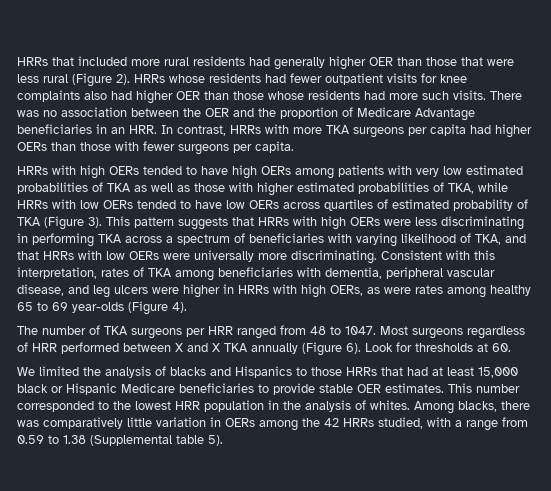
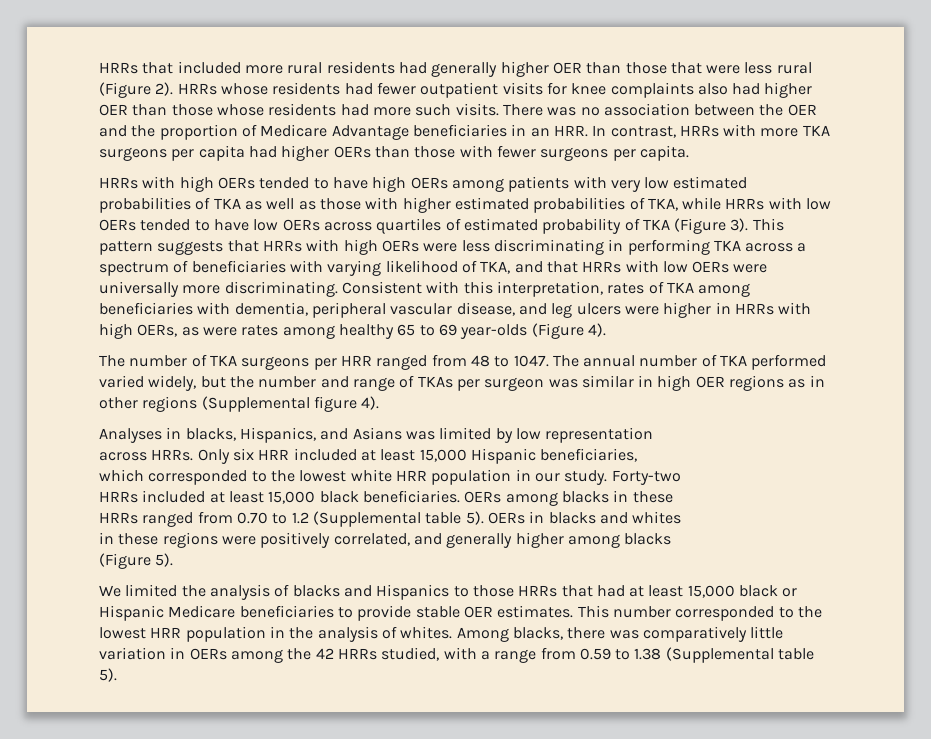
[380,326,525,339] [17,342,511,356] Most surgeons regardless of HRR performed between X and X TKA annually (Figure 6). Look for thresholds at 60. -> [552,354,827,370] [99,375,825,391] [99,396,380,412] [99,427,654,443] [99,448,638,464] [99,469,681,485] [99,490,673,506] [99,511,682,527] [99,532,672,548] [99,553,174,569] The annual number of TKA performed varied widely, but the number and range of TKAs per surgeon was similar in high OER regions as in other regions (Supplemental figure 4). // Analyses in blacks, Hispanics, and Asians was limited by low representation // across HRRs. Only six HRR included at least 15,000 Hispanic beneficiaries, // which corresponded to the lowest white HRR population in our study. Forty-two // HRRs included at least 15,000 black beneficiaries. OERs among blacks in these // HRRs ranged from 0.70 to 1.2 (Supplemental table 5). OERs in blacks and whites // in these regions were positively correlated, and generally higher among blacks // (Figure 5).

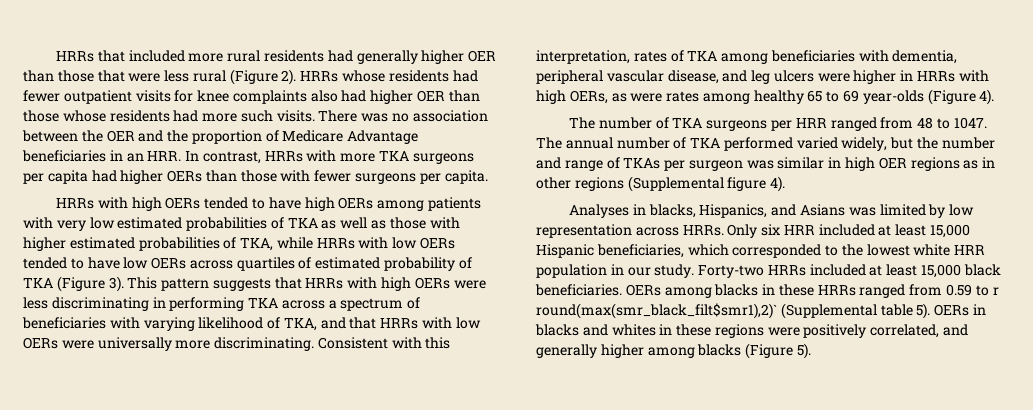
(654, 435) // -> (632, 231) none
(638, 455) // -> (684, 251) none
(681, 477) // -> (765, 271) none
(673, 497) // -> (814, 290) none
[236,512,309,524] 0.70 to 1.2 -> [946,284,999,296] [536,303,777,319] 0.59 to r round(max(smr_black_filt$smr1),2)`
(682, 517) // -> (656, 330) none
(672, 539) // -> (742, 350) none
[99,584,798,600] [99,605,822,621] [99,626,784,642] [99,647,815,663] [99,668,117,682] // We limited the analysis of blacks and Hispanics to those HRRs that had at least 15,000 black or Hispanic Medicare beneficiaries to provide stable OER estimates. This number corresponded to the lowest HRR population in the analysis of whites. Among blacks, there was comparatively little variation in OERs among the 42 HRRs studied, with a range from 0.59 to 1.38 (Supplemental table 5). -> (811, 351) none

